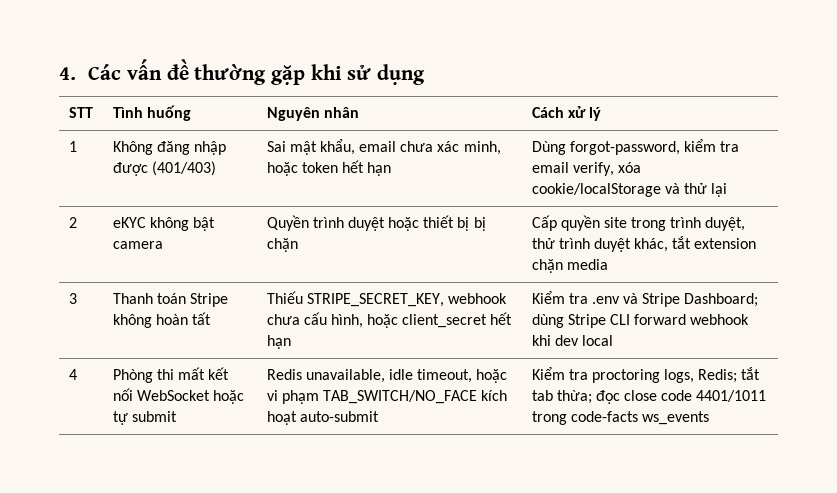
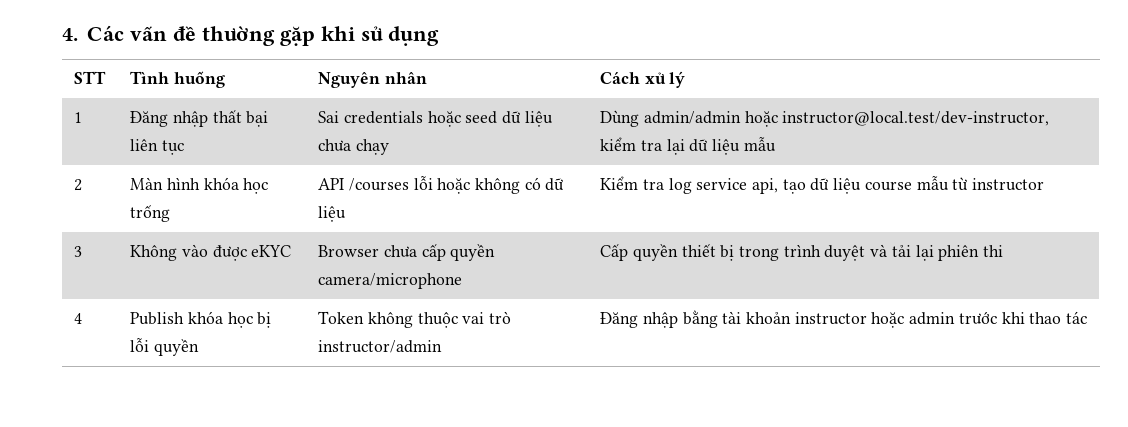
[112,141,226,155] [112,161,216,176] [266,139,501,155] [266,160,392,176] [531,139,740,155] [531,162,641,176] [531,183,728,197] [68,217,77,228] [112,217,215,231] [112,241,163,249] [266,215,486,231] [266,238,298,252] [531,215,746,231] [531,236,757,252] [531,259,608,273] [68,293,77,304] [112,293,228,307] [112,312,211,328] [266,291,507,307] [266,312,513,328] [266,335,291,349] [531,291,759,307] [531,314,750,328] [531,335,613,346] [68,369,77,380] [112,367,230,383] [112,388,244,404] [112,411,177,425] [266,369,508,383] [266,390,508,404] [266,411,379,425] [531,367,761,383] [531,390,767,404] [531,411,709,425] Không đăng nhập được (401/403) | Sai mật khẩu, email chưa xác minh, hoặc token hết hạn | Dùng forgot-password, kiểm tra email verify, xóa cookie/localStorage và thử lại // 2 | eKYC không bật camera | Quyền trình duyệt hoặc thiết bị bị chặn | Cấp quyền site trong trình duyệt, thử trình duyệt khác, tắt extension chặn media // 3 | Thanh toán Stripe không hoàn tất | Thiếu STRIPE_SECRET_KEY, webhook chưa cấu hình, hoặc client_secret hết hạn | Kiểm tra .env và Stripe Dashboard; dùng Stripe CLI forward webhook khi dev local // 4 | Phòng thi mất kết nối WebSocket hoặc tự submit | Redis unavailable, idle timeout, hoặc vi phạm TAB_SWITCH/NO_FACE kích hoạt auto-submit | Kiểm tra proctoring logs, Redis; tắt tab thừa; đọc close code 4401/1011 trong code-facts ws_events -> [130,110,269,127] [130,139,184,155] [318,111,553,127] [318,139,389,155] [600,110,1050,127] [600,137,776,155] [74,179,83,191] [130,177,269,194] [130,205,171,222] [318,176,565,194] [318,206,347,222] [600,176,1045,194] [74,246,83,257] [130,244,292,261] [318,244,496,261] [318,273,463,289] [600,244,1004,261] [74,313,83,324] [130,311,272,328] [130,338,199,356] [318,311,511,328] [318,340,443,353] [600,310,1088,328] Đăng nhập thất bại liên tục | Sai credentials hoặc seed dữ liệu chưa chạy | Dùng admin/admin hoặc instructor@local.test/dev-instructor, kiểm tra lại dữ liệu mẫu // 2 | Màn hình khóa học trống | API /courses lỗi hoặc không có dữ liệu | Kiểm tra log service api, tạo dữ liệu course mẫu từ instructor // 3 | Không vào được eKYC | Browser chưa cấp quyền camera/microphone | Cấp quyền thiết bị trong trình duyệt và tải lại phiên thi // 4 | Publish khóa học bị lỗi quyền | Token không thuộc vai trò instructor/admin | Đăng nhập bằng tài khoản instructor hoặc admin trước khi thao tác

